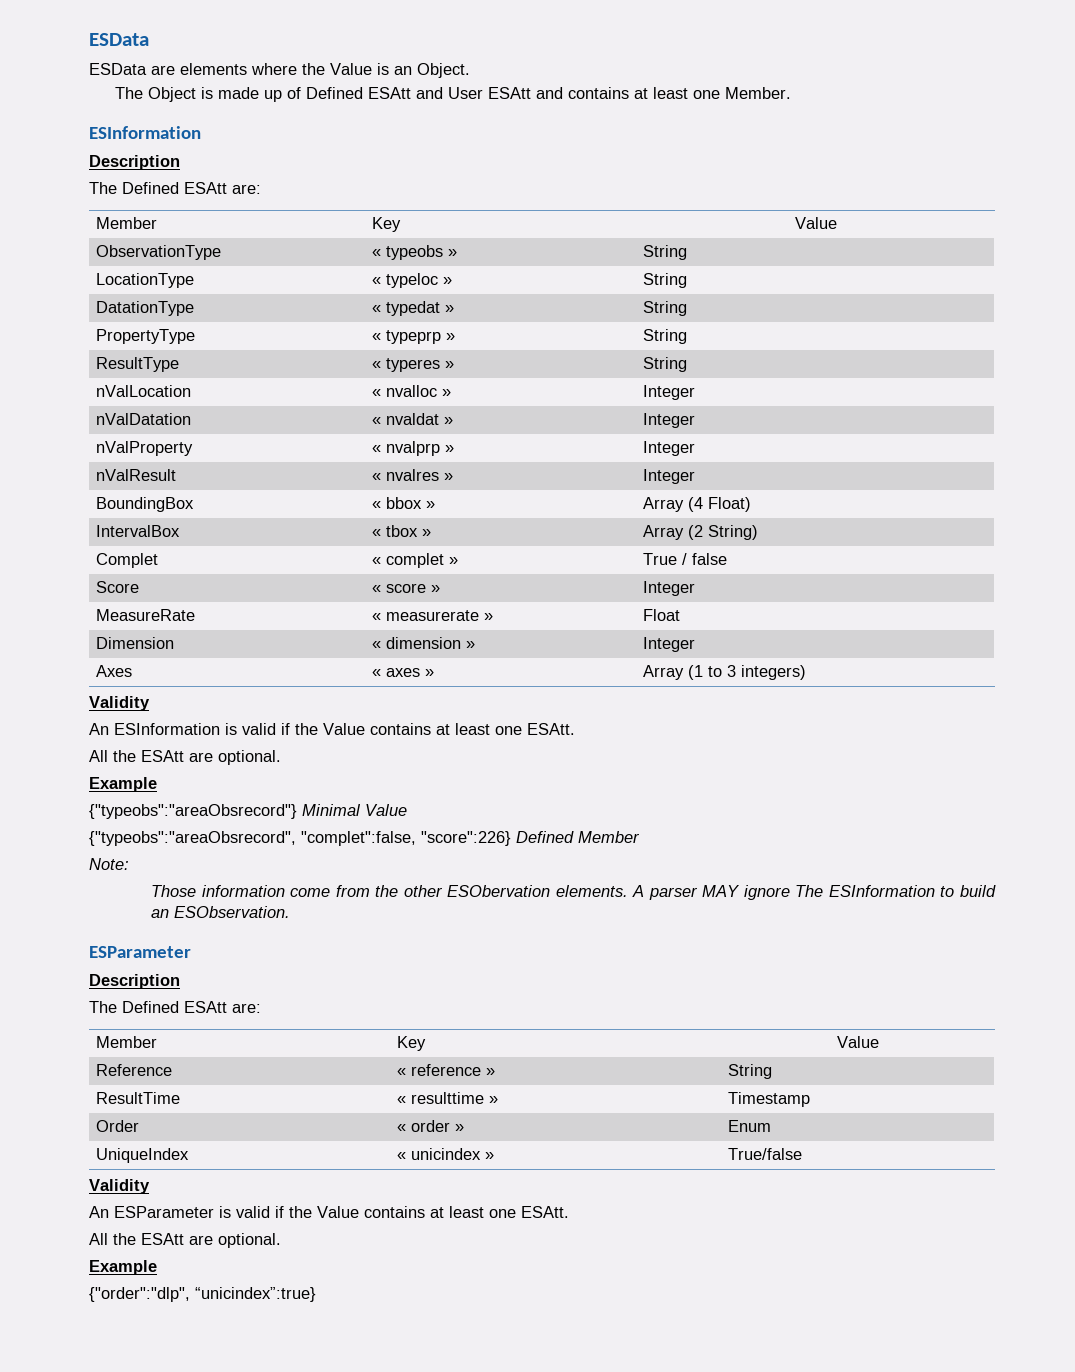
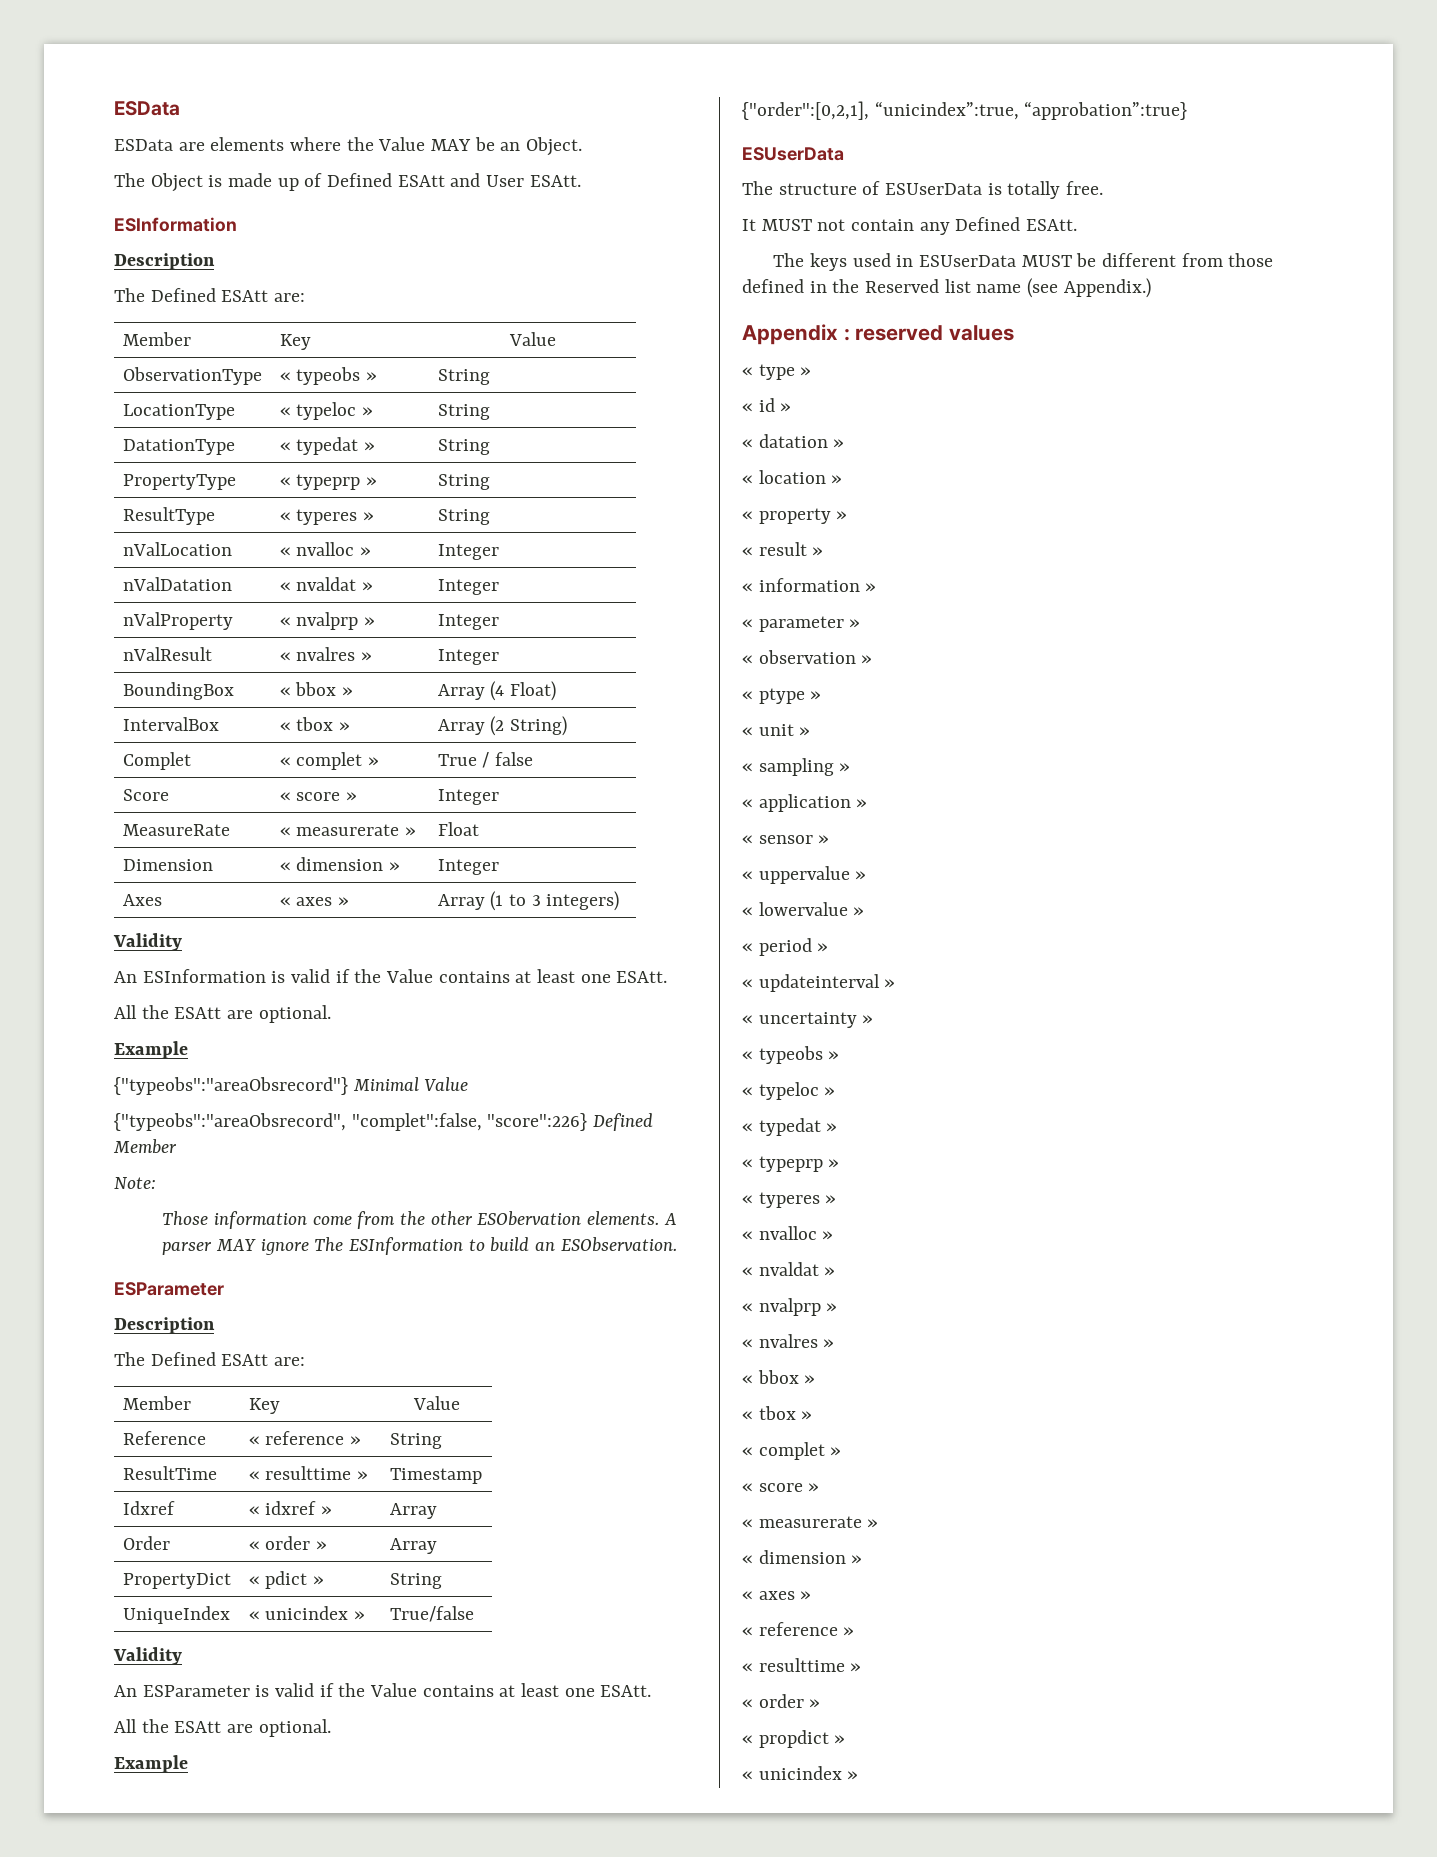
[377,63,389,75] is -> [431,137,495,151] MAY be
[487,87,791,99] ESAtt and contains at least one Member. -> [529,175,581,187] ESAtt.
(810, 1099) none -> [122,1501,175,1515] [248,1501,332,1515] [389,1503,437,1519] // Idxref | « idxref » | Array
[727,1120,771,1132] Enum -> [389,1538,437,1554] [122,1573,231,1589] [248,1571,324,1589] [389,1573,442,1589] Array // PropertyDict | « pdict » | String
[89,1287,316,1302] {"order":"dlp", “unicindex”:true} -> [742,101,1188,120] [742,147,844,161] [742,181,1104,199] [742,217,1078,235] [773,253,1274,271] [742,278,1151,298] [742,324,1015,345] [742,364,812,380] [742,398,792,412] [742,434,845,448] [742,470,843,484] [742,508,848,524] [742,542,824,556] [742,578,877,592] [742,616,861,632] [742,650,873,664] [742,688,822,704] [742,724,811,736] [742,758,851,776] [742,794,868,812] [742,835,830,844] [742,866,867,884] [742,902,865,916] [742,938,829,956] [742,974,896,992] [742,1012,874,1028] [742,1046,840,1064] [742,1082,836,1100] [742,1118,838,1136] [742,1156,840,1172] [742,1192,837,1208] [742,1226,834,1240] [742,1262,836,1276] [742,1298,838,1316] [742,1334,835,1348] [742,1370,816,1384] [742,1406,813,1420] [742,1442,842,1460] [742,1483,820,1492] [742,1516,879,1528] [742,1550,863,1564] [742,1591,812,1600] [742,1622,855,1636] [742,1658,862,1672] [742,1694,821,1708] [742,1730,846,1748] [742,1766,859,1780] {"order":[0,2,1], “unicindex”:true, “approbation”:true} // ESUserData // The structure of ESUserData is totally free. // It MUST not contain any Defined ESAtt. // The keys used in ESUserData MUST be different from those defined in the Reserved list name (see Appendix.) // Appendix : reserved values // « type » // « id » // « datation » // « location » // « property » // « result » // « information » // « parameter » // « observation » // « ptype » // « unit » // « sampling » // « application » // « sensor » // « uppervalue » // « lowervalue » // « period » // « updateinterval » // « uncertainty » // « typeobs » // « typeloc » // « typedat » // « typeprp » // « typeres » // « nvalloc » // « nvaldat » // « nvalprp » // « nvalres » // « bbox » // « tbox » // « complet » // « score » // « measurerate » // « dimension » // « axes » // « reference » // « resulttime » // « order » // « propdict » // « unicindex »

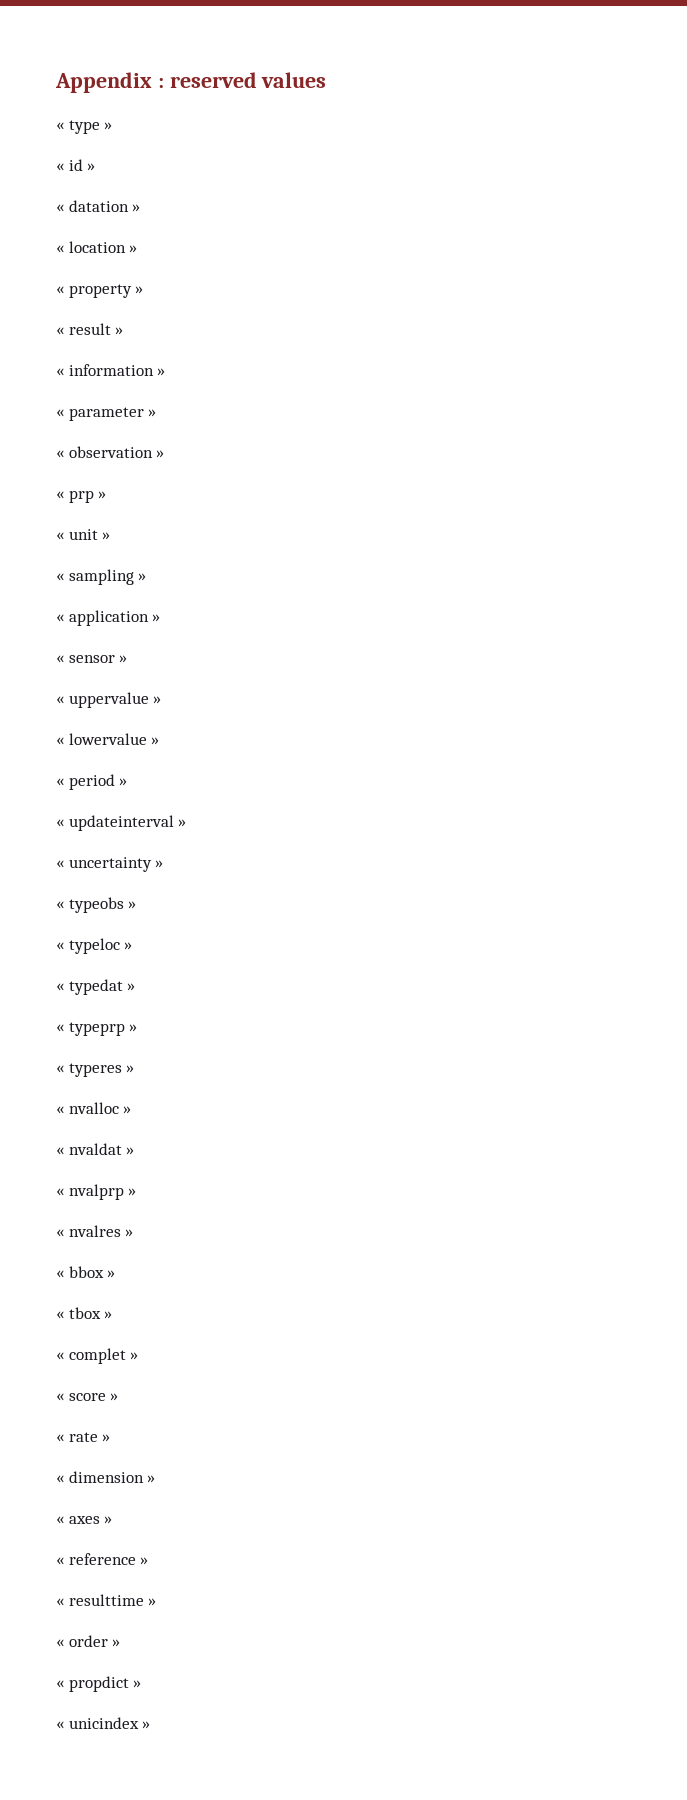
[114,101,180,116] [114,137,583,156] [114,173,581,192] [114,217,237,232] [114,253,215,270] [114,288,306,302] [122,332,191,346] [279,334,311,350] [508,332,556,346] [122,367,262,385] [279,367,377,385] [437,369,490,385] [122,404,235,420] [279,402,373,420] [437,404,490,420] [122,439,235,455] [279,437,375,455] [437,439,490,455] [122,474,236,490] [279,474,377,490] [437,474,490,490] [122,507,215,525] [279,509,374,525] [437,509,490,525] [122,542,232,556] [279,542,371,556] [437,544,499,560] [122,577,232,591] [279,577,373,591] [437,579,499,595] [122,612,233,630] [279,612,375,630] [437,614,499,630] [122,647,212,661] [279,647,372,661] [437,649,499,665] [122,682,234,700] [279,682,353,696] [437,681,556,701] [122,717,219,731] [279,717,350,731] [437,716,567,736] [122,752,191,770] [279,752,379,770] [437,752,533,768] [122,789,169,801] [279,792,357,801] [437,789,499,805] [122,824,230,836] [279,824,416,836] [437,822,479,836] [122,859,213,871] [279,857,400,871] [437,859,499,875] [122,894,162,906] [279,897,349,906] [437,891,620,911] [113,933,182,951] [114,969,668,983] [114,1005,331,1023] [114,1041,188,1059] [114,1077,469,1095] [114,1113,654,1131] [113,1139,177,1154] [114,1177,156,1189] [162,1211,676,1229] [162,1237,677,1255] [114,1282,224,1296] [114,1317,215,1334] [114,1352,306,1366] [122,1396,191,1410] [248,1398,280,1414] [412,1396,460,1410] [122,1431,206,1445] [248,1431,361,1445] [389,1433,442,1449] [122,1466,217,1480] [248,1466,368,1480] [389,1468,482,1484] [122,1501,175,1515] [248,1501,332,1515] [389,1503,437,1519] [122,1536,170,1550] [248,1536,327,1550] [389,1538,437,1554] [122,1573,231,1589] [248,1571,324,1589] [389,1573,442,1589] [122,1606,230,1624] [248,1606,365,1620] [389,1606,474,1622] [113,1647,182,1665] [114,1683,652,1697] [114,1719,331,1737] [114,1755,188,1773] [742,101,1188,120] [742,147,844,161] [742,181,1104,199] [742,217,1078,235] [773,253,1274,271] [742,278,1151,298] ESData // ESData are elements where the Value MAY be an Object. // The Object is made up of Defined ESAtt and User ESAtt. // ESInformation // Description // The Defined ESAtt are: // Member | Key | Value // ObservationType | « typeobs » | String // LocationType | « typeloc » | String // DatationType | « typedat » | String // PropertyType | « typeprp » | String // ResultType | « typeres » | String // nValLocation | « nvalloc » | Integer // nValDatation | « nvaldat » | Integer // nValProperty | « nvalprp » | Integer // nValResult | « nvalres » | Integer // BoundingBox | « bbox » | Array (4 Float) // IntervalBox | « tbox » | Array (2 String) // Complet | « complet » | True / false // Score | « score » | Integer // MeasureRate | « measurerate » | Float // Dimension | « dimension » | Integer // Axes | « axes » | Array (1 to 3 integers) // Validity // An ESInformation is valid if the Value contains at least one ESAtt. // All the ESAtt are optional. // Example // {"typeobs":"areaObsrecord"} Minimal Value // {"typeobs":"areaObsrecord", "complet":false, "score":226} Defined Member // Note: // Those information come from the other ESObervation elements. A parser MAY ignore The ESInformation to build an ESObservation. // ESParameter // Description // The Defined ESAtt are: // Member | Key | Value // Reference | « reference » | String // ResultTime | « resulttime » | Timestamp // Idxref | « idxref » | Array // Order | « order » | Array // PropertyDict | « pdict » | String // UniqueIndex | « unicindex » | True/false // Validity // An ESParameter is valid if the Value contains at least one ESAtt. // All the ESAtt are optional. // Example // {"order":[0,2,1], “unicindex”:true, “approbation”:true} // ESUserData // The structure of ESUserData is totally free. // It MUST not contain any Defined ESAtt. // The keys used in ESUserData MUST be different from those defined in the Reserved list name (see Appendix.) // -> (55, 82) none
[758,688,805,704] ptype -> [68,490,94,503] prp
[758,1516,862,1528] measurerate -> [68,1432,98,1442] rate

